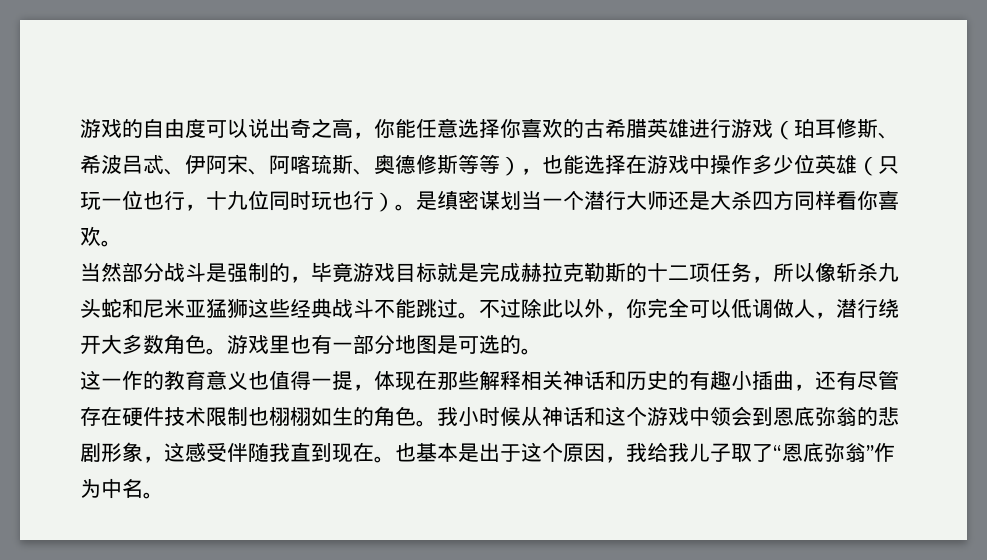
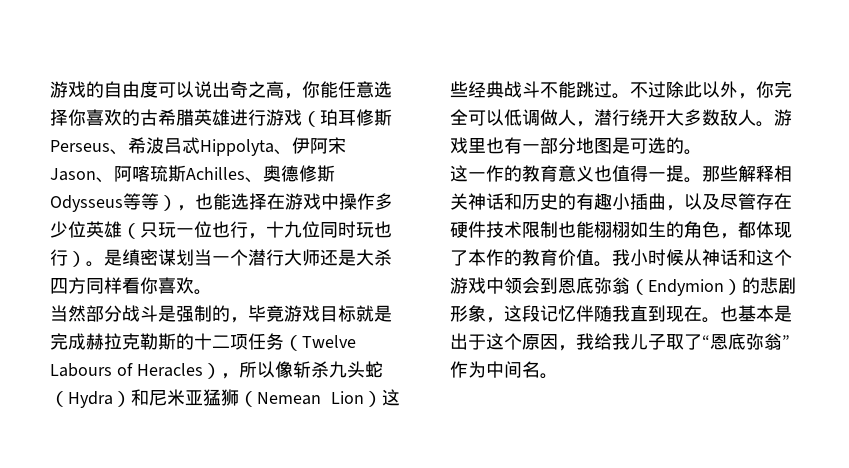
(878, 128) none -> [50,140,110,152] Perseus
(164, 165) none -> [200,139,274,156] Hippolyta
(248, 164) none -> [50,168,96,181] Jason
(353, 164) none -> [186,167,245,180] Achilles
(458, 164) none -> [50,195,123,212] Odysseus
(752, 272) none -> [284,335,356,351] [50,363,221,379] （Twelve Labours of Heracles）
(122, 308) none -> [50,391,131,408] （Hydra）
(248, 308) none -> [239,391,382,407] （Nemean Lion）
[164,334,206,354] 角色 -> [720,109,756,126] 敌人
[353,370,437,391] ，体现在 -> [684,177,702,183] 。
[815,370,857,390] 还有 -> [684,193,720,210] 以及
(269, 416) none -> [576,221,594,238] 能
(416, 416) none -> [720,221,792,239] [450,249,594,266] ，都体现了本作的教育价值
(857, 416) none -> [630,279,742,296] （Endymion）
[185,442,227,462] 感受 -> [522,305,576,322] 段记忆
(122, 488) none -> [504,361,522,378] 间

